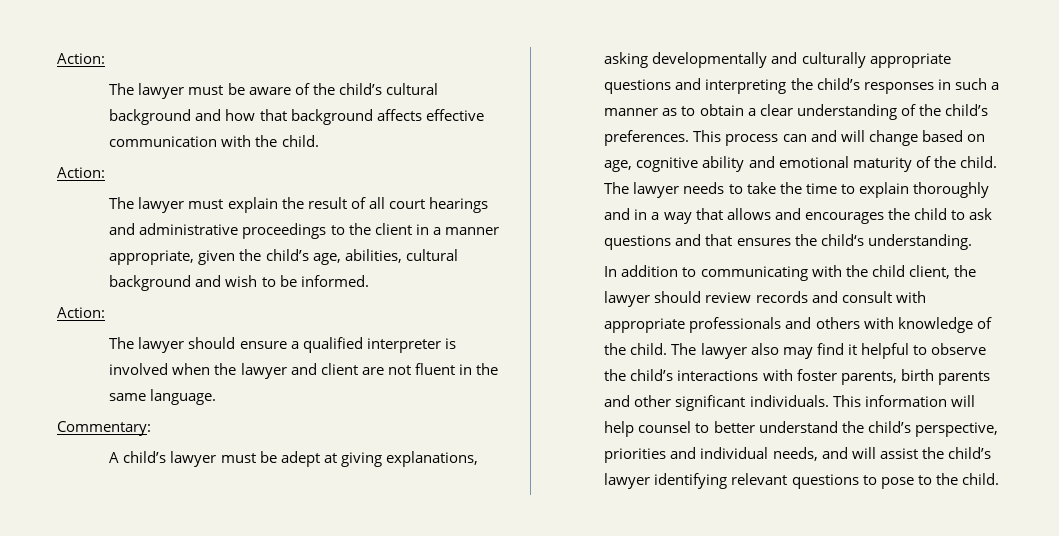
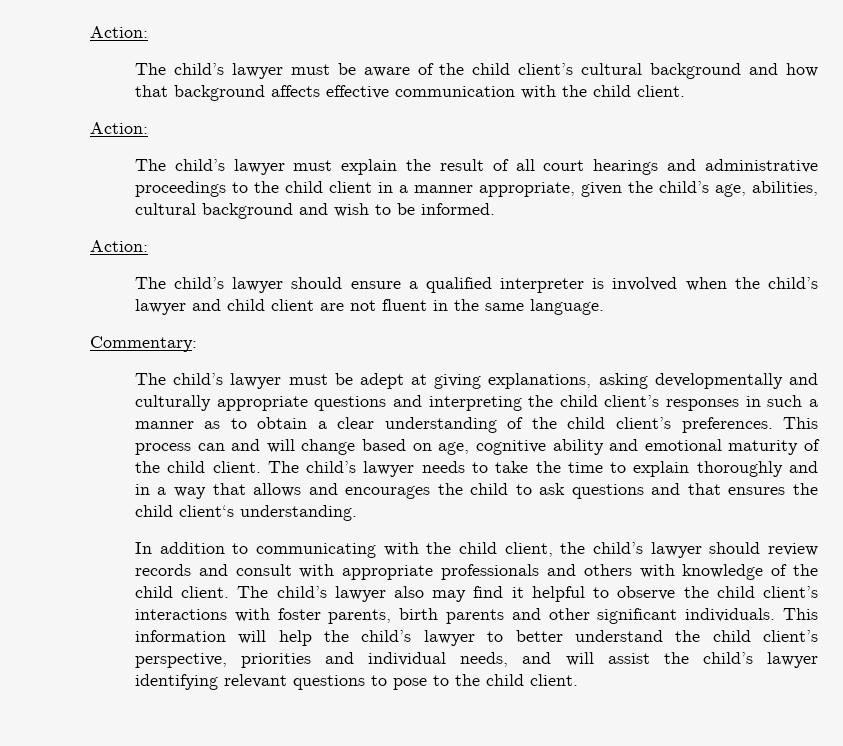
[57,53,105,64] [109,83,135,95] Action: // The -> [90,26,148,38] [134,63,224,75] Action: // The child’s
[338,83,382,95] child’s -> [472,63,574,75] child client’s
[281,135,319,147] [57,167,105,178] [109,197,135,209] child. // Action: // The -> [592,85,685,97] [90,122,148,134] [134,159,225,171] child client. // Action: // The child’s
(371, 229) none -> [284,181,323,193] child
(135, 343) none -> [174,277,225,289] child’s
(237, 369) none -> [768,277,818,289] child’s
(317, 369) none -> [226,299,265,311] child
[109,452,120,463] A -> [134,373,166,385] The
[816,78,860,90] child’s -> [559,395,660,407] child client’s
[944,104,988,116] child’s -> [567,417,671,429] child client’s
[959,156,997,168] [604,182,630,194] child. The -> [167,461,357,473] child client. The child’s
[820,234,864,246] child‘s -> [134,505,234,517] child client‘s
(976, 271) none -> [592,542,643,554] child’s
[630,343,697,355] child. The -> [134,586,327,598] child client. The child’s
[630,369,674,381] child’s -> [716,586,818,598] child client’s
[638,421,692,433] counsel -> [324,630,475,646] the child’s lawyer
[867,421,911,433] child’s -> [712,630,818,642] child client’s
[961,473,999,485] child. -> [485,674,578,686] child client.

